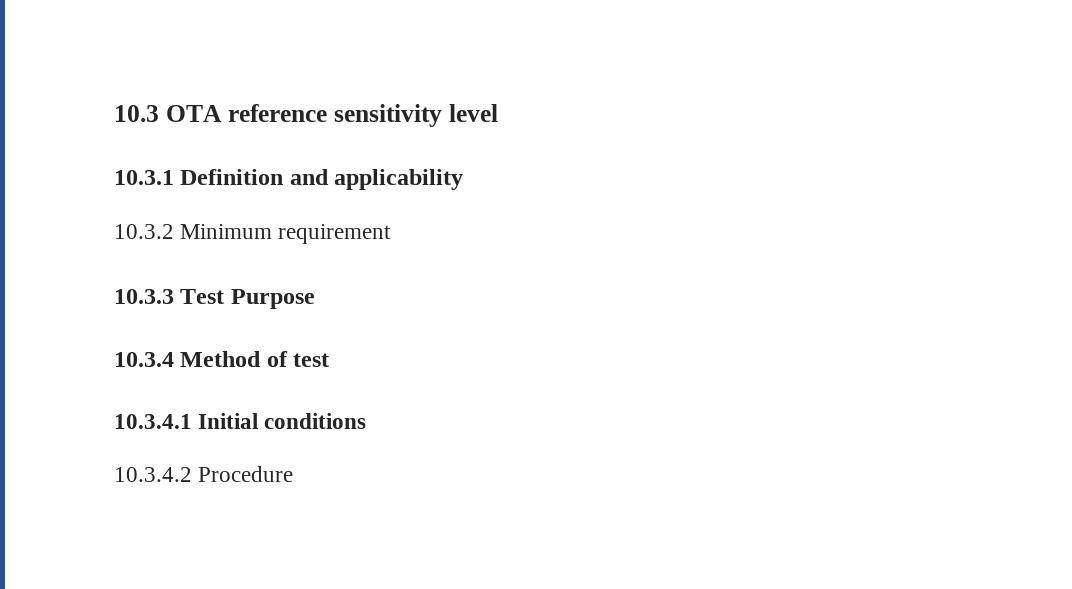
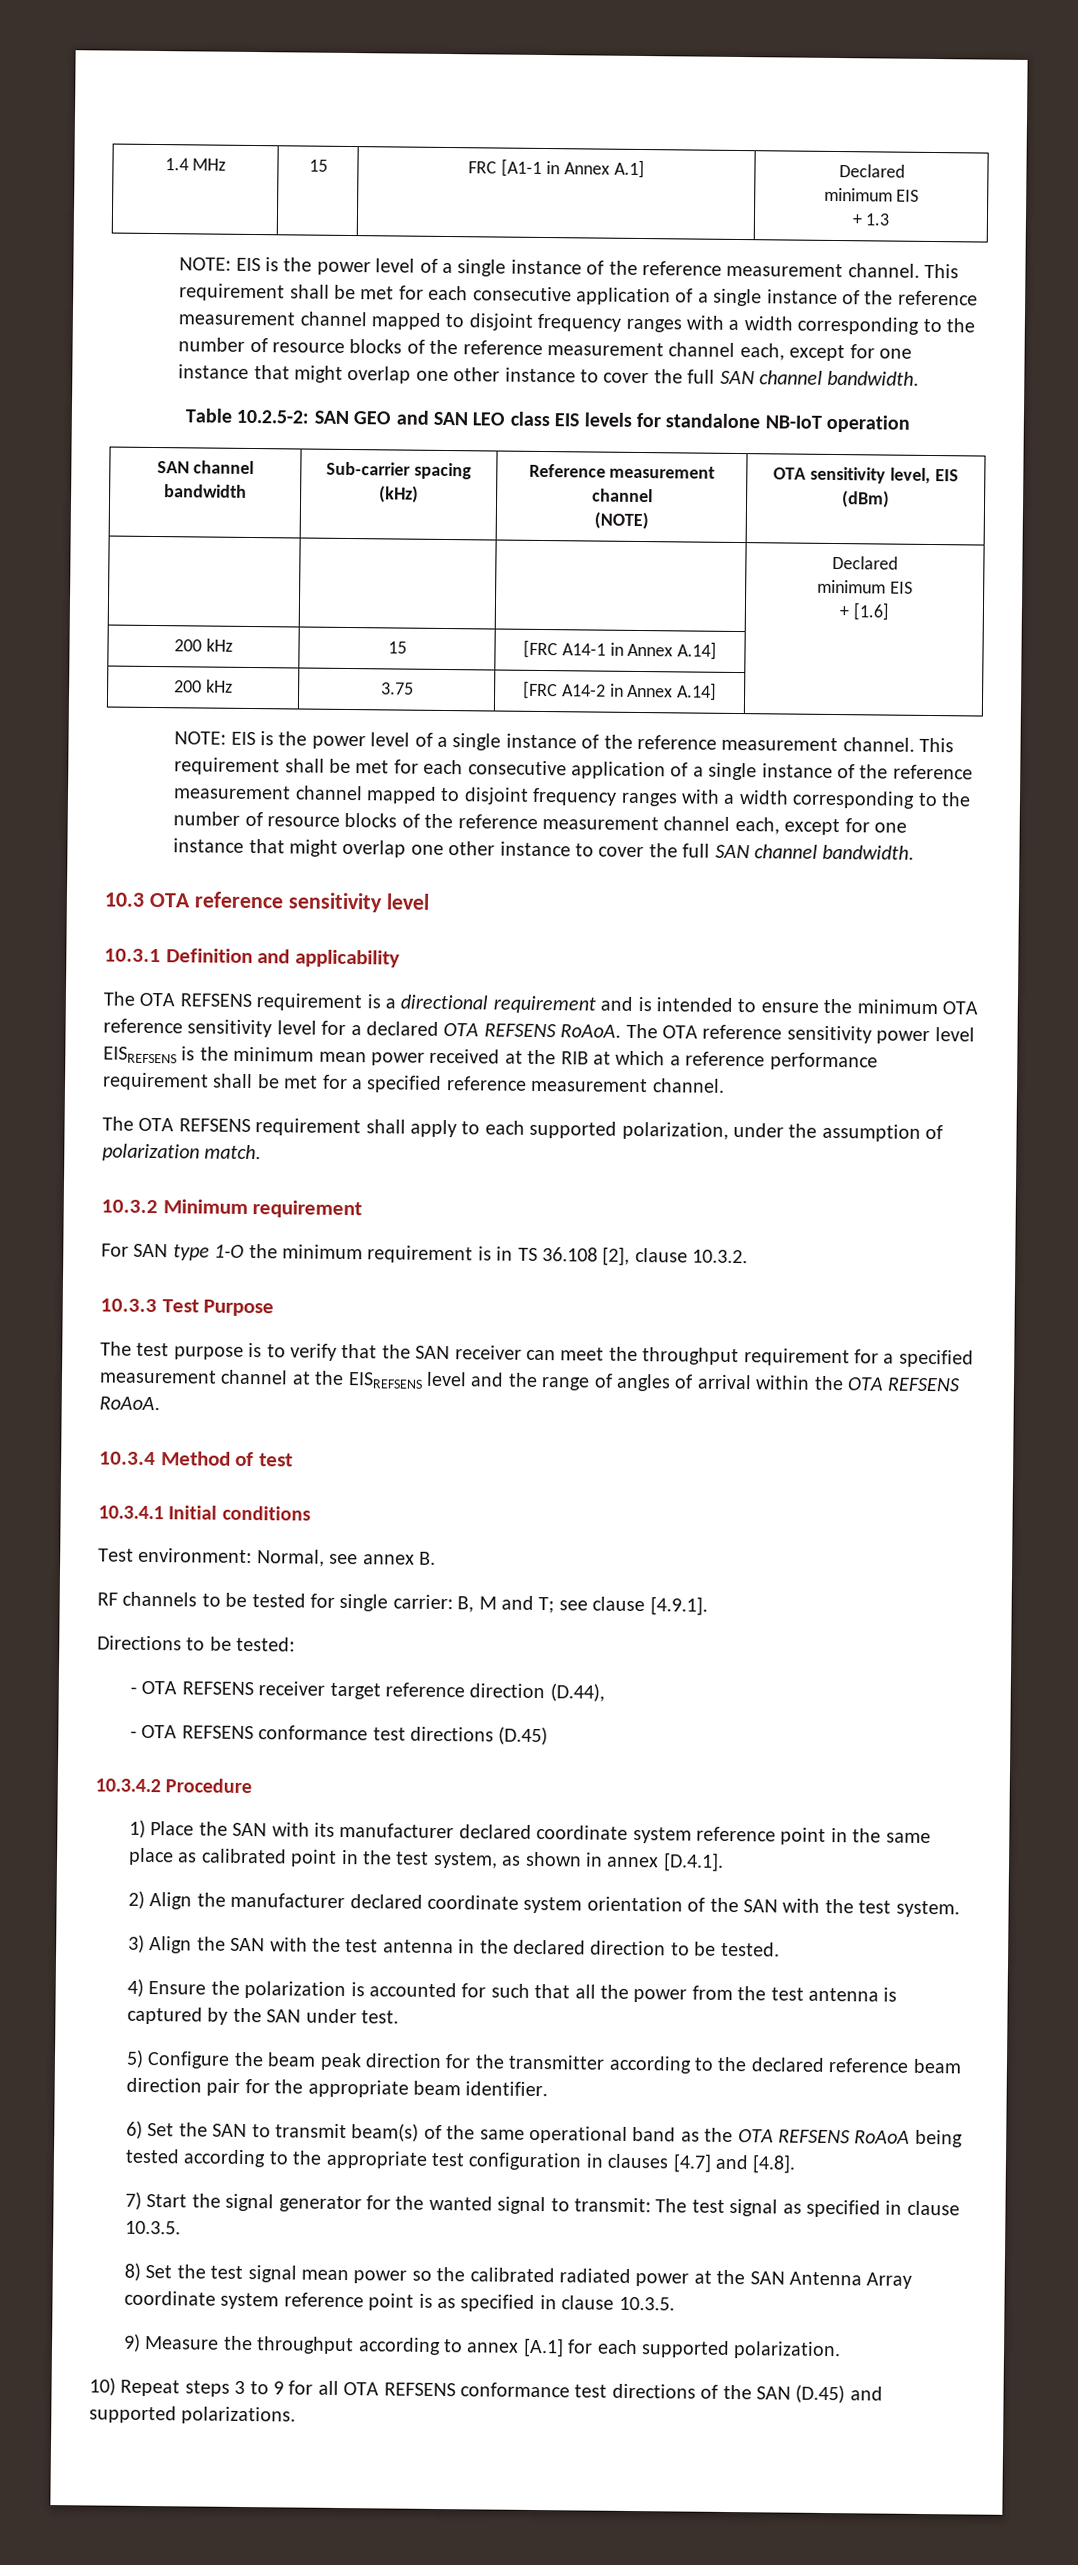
(114, 113) none -> [164,158,227,171] [308,159,328,172] [468,158,645,179] [838,164,905,178] [823,187,920,202] [851,213,891,226] [179,257,960,279] [179,283,978,307] [178,311,975,335] [178,337,912,362] [178,364,920,386] [184,408,911,433] [156,460,255,475] [164,484,247,498] [326,461,472,480] [379,485,419,503] [528,463,716,479] [591,488,653,503] [593,511,649,530] [773,466,959,484] [842,490,890,508] [832,555,898,570] [817,579,913,594] [839,602,890,621] [174,638,233,652] [387,641,407,654] [522,639,718,660] [174,679,233,693] [380,682,414,695] [522,680,718,701] [174,731,955,753] [174,757,973,781] [173,785,971,809] [173,811,907,836] [173,838,915,860] 1.4 MHz | 15 | FRC [A1-1 in Annex A.1] | Declared // minimum EIS // + 1.3 // NOTE: EIS is the power level of a single instance of the reference measurement channel. This requirement shall be met for each consecutive application of a single instance of the reference measurement channel mapped to disjoint frequency ranges with a width corresponding to the number of resource blocks of the reference measurement channel each, except for one instance that might overlap one other instance to cover the full SAN channel bandwidth. // Table 10.2.5-2: SAN GEO and SAN LEO class EIS levels for standalone NB-IoT operation // SAN channel bandwidth | Sub-carrier spacing (kHz) | Reference measurement channel // (NOTE) | OTA sensitivity level, EIS (dBm) // | | | Declared // minimum EIS // + [1.6] // 200 kHz | 15 | [FRC A14-1 in Annex A.14] | // 200 kHz | 3.75 | [FRC A14-2 in Annex A.14] | // NOTE: EIS is the power level of a single instance of the reference measurement channel. This requirement shall be met for each consecutive application of a single instance of the reference measurement channel mapped to disjoint frequency ranges with a width corresponding to the number of resource blocks of the reference measurement channel each, except for one instance that might overlap one other instance to cover the full SAN channel bandwidth. //
[114,224,392,244] [114,289,315,309] 10.3.2 Minimum requirement // 10.3.3 Test Purpose -> [103,991,978,1015] [103,1018,975,1045] [103,1046,878,1071] [102,1072,725,1093] [102,1116,944,1142] [102,1143,262,1162] [101,1199,363,1219] [101,1243,749,1266] [100,1298,275,1317] [100,1341,974,1368] [99,1369,962,1392] [99,1396,160,1411] The OTA REFSENS requirement is a directional requirement and is intended to ensure the minimum OTA reference sensitivity level for a declared OTA REFSENS RoAoA. The OTA reference sensitivity power level EISREFSENS is the minimum mean power received at the RIB at which a reference performance requirement shall be met for a specified reference measurement channel. // The OTA REFSENS requirement shall apply to each supported polarization, under the assumption of polarization match. // 10.3.2 Minimum requirement // For SAN type 1-O the minimum requirement is in TS 36.108 [2], clause 10.3.2. // 10.3.3 Test Purpose // The test purpose is to verify that the SAN receiver can meet the throughput requirement for a specified measurement channel at the EISREFSENS level and the range of angles of arrival within the OTA REFSENS RoAoA.
[114,466,294,482] 10.3.4.2 Procedure -> [98,1547,436,1567] [97,1591,708,1616] [97,1635,296,1652] [130,1680,605,1702] [130,1724,549,1746] [95,1778,253,1794] [129,1819,931,1845] [128,1847,724,1872] [128,1890,960,1918] [128,1934,780,1957] [127,1978,898,2003] [127,2006,400,2025] [126,2049,962,2074] [126,2077,549,2098] [126,2120,963,2148] [125,2148,797,2174] [125,2191,960,2218] [125,2220,182,2235] [124,2262,913,2289] [124,2290,675,2313] [123,2333,842,2360] [89,2377,883,2404] [89,2405,297,2425] Test environment: Normal, see annex B. // RF channels to be tested for single carrier: B, M and T; see clause [4.9.1]. // Directions to be tested: // - OTA REFSENS receiver target reference direction (D.44), // - OTA REFSENS conformance test directions (D.45) // 10.3.4.2 Procedure // 1) Place the SAN with its manufacturer declared coordinate system reference point in the same place as calibrated point in the test system, as shown in annex [D.4.1]. // 2) Align the manufacturer declared coordinate system orientation of the SAN with the test system. // 3) Align the SAN with the test antenna in the declared direction to be tested. // 4) Ensure the polarization is accounted for such that all the power from the test antenna is captured by the SAN under test. // 5) Configure the beam peak direction for the transmitter according to the declared reference beam direction pair for the appropriate beam identifier. // 6) Set the SAN to transmit beam(s) of the same operational band as the OTA REFSENS RoAoA being tested according to the appropriate test configuration in clauses [4.7] and [4.8]. // 7) Start the signal generator for the wanted signal to transmit: The test signal as specified in clause 10.3.5. // 8) Set the test signal mean power so the calibrated radiated power at the SAN Antenna Array coordinate system reference point is as specified in clause 10.3.5. // 9) Measure the throughput according to annex [A.1] for each supported polarization. // 10) Repeat steps 3 to 9 for all OTA REFSENS conformance test directions of the SAN (D.45) and supported polarizations.

